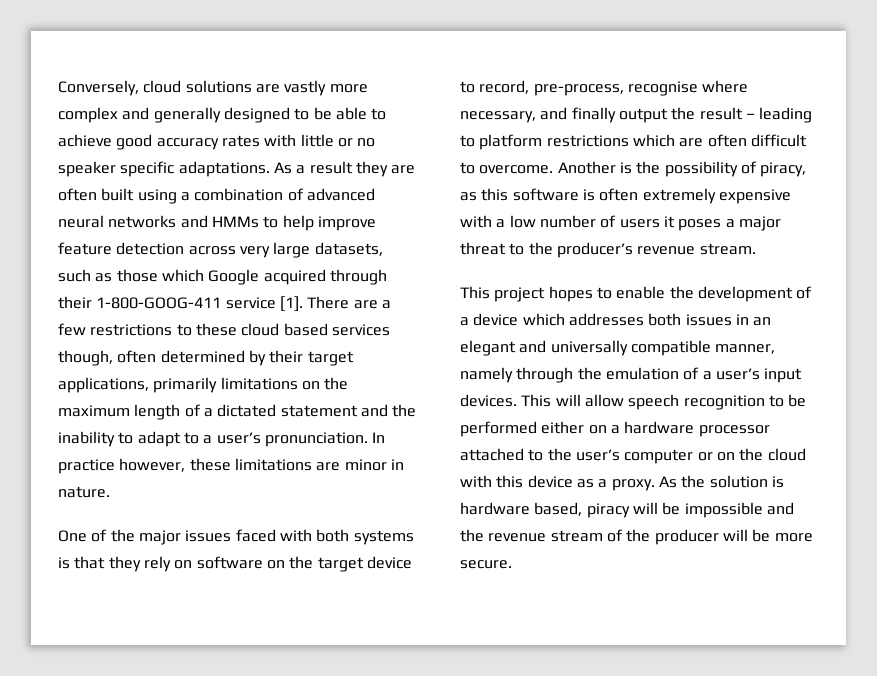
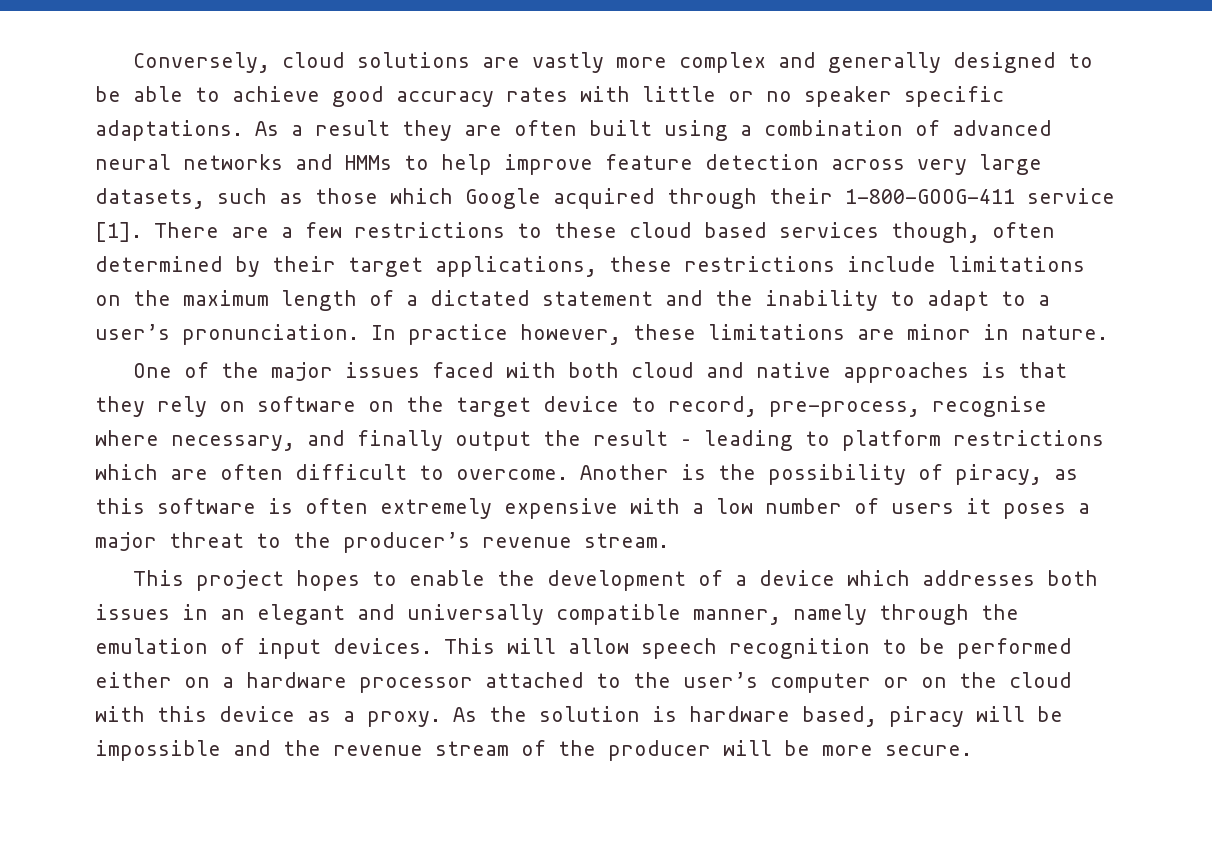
[153,377,218,393] primarily -> [609,256,936,272] these restrictions include
[353,530,414,545] systems -> [630,362,969,383] cloud and native approaches
[702,368,760,380] a user’s -> (245, 646) none

